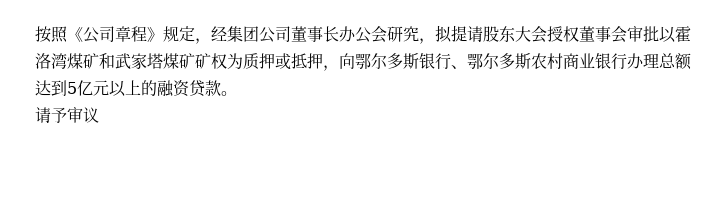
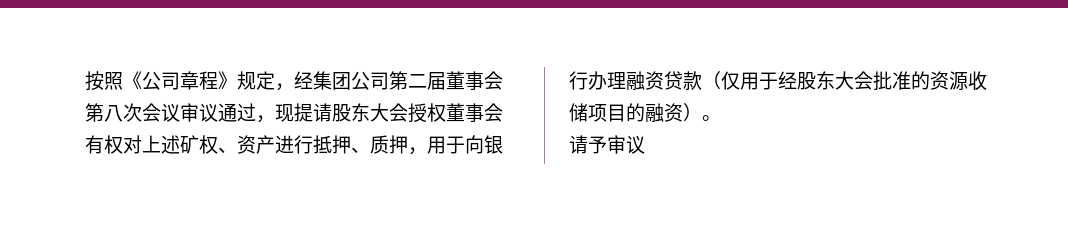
[291,25,452,44] 董事长办公会研究，拟 -> [389,71,503,90] [85,103,294,123] 第二届董事会第八次会议审议通过，现
[627,25,691,43] [35,53,692,71] [35,80,221,97] 审批以霍洛湾煤矿和武家塔煤矿矿权为质押或抵押，向鄂尔多斯银行、鄂尔多斯农村商业银行办理总额达到5亿元以上的融资贷款 -> [85,135,503,155] [569,71,987,91] [569,103,702,122] 有权对上述矿权、资产进行抵押、质押，用于向银行办理融资贷款（仅用于经股东大会批准的资源收储项目的融资）

